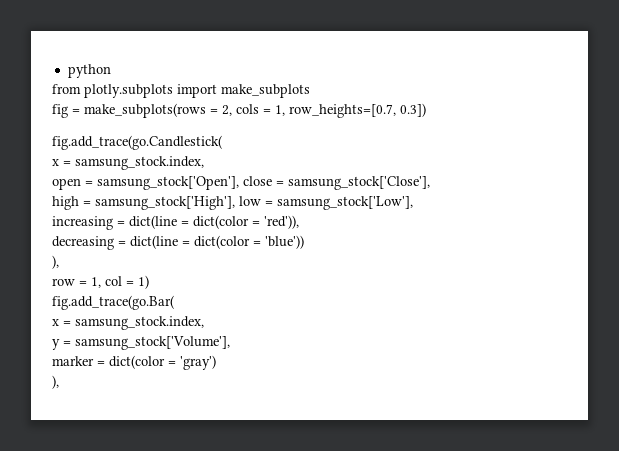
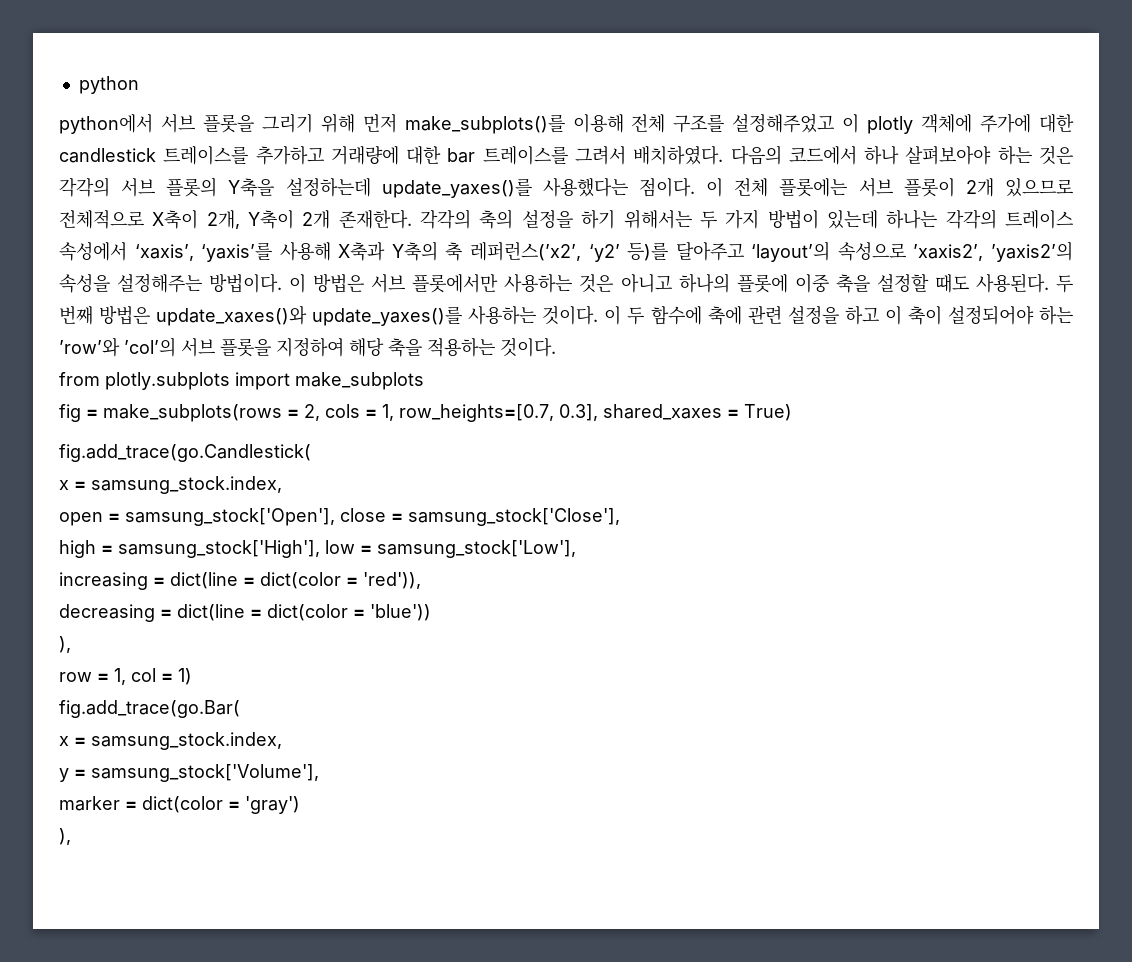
(111, 71) none -> [59,114,1074,134] [59,145,1074,165] [59,177,1073,198] [59,209,1074,229] [59,241,1073,262] [59,273,1073,293] [59,305,1073,326] [59,337,556,357] // python에서 서브 플롯을 그리기 위해 먼저 make_subplots()를 이용해 전체 구조를 설정해주었고 이 plotly 객체에 주가에 대한 candlestick 트레이스를 추가하고 거래량에 대한 bar 트레이스를 그려서 배치하였다. 다음의 코드에서 하나 살펴보아야 하는 것은 각각의 서브 플롯의 Y축을 설정하는데 update_yaxes()를 사용했다는 점이다. 이 전체 플롯에는 서브 플롯이 2개 있으므로 전체적으로 X축이 2개, Y축이 2개 존재한다. 각각의 축의 설정을 하기 위해서는 두 가지 방법이 있는데 하나는 각각의 트레이스 속성에서 ‘xaxis’, ‘yaxis’를 사용해 X축과 Y축의 축 레퍼런스(’x2’, ‘y2’ 등)를 달아주고 ‘layout’의 속성으로 ’xaxis2’, ’yaxis2’의 속성을 설정해주는 방법이다. 이 방법은 서브 플롯에서만 사용하는 것은 아니고 하나의 플롯에 이중 축을 설정할 때도 사용된다. 두 번째 방법은 update_xaxes()와 update_yaxes()를 사용하는 것이다. 이 두 함수에 축에 관련 설정을 하고 이 축이 설정되어야 하는 ’row’와 ’col’의 서브 플롯을 지정하여 해당 축을 적용하는 것이다.
[400,103,426,117] 0.3]) -> [559,404,792,421] 0.3], shared_xaxes = True)

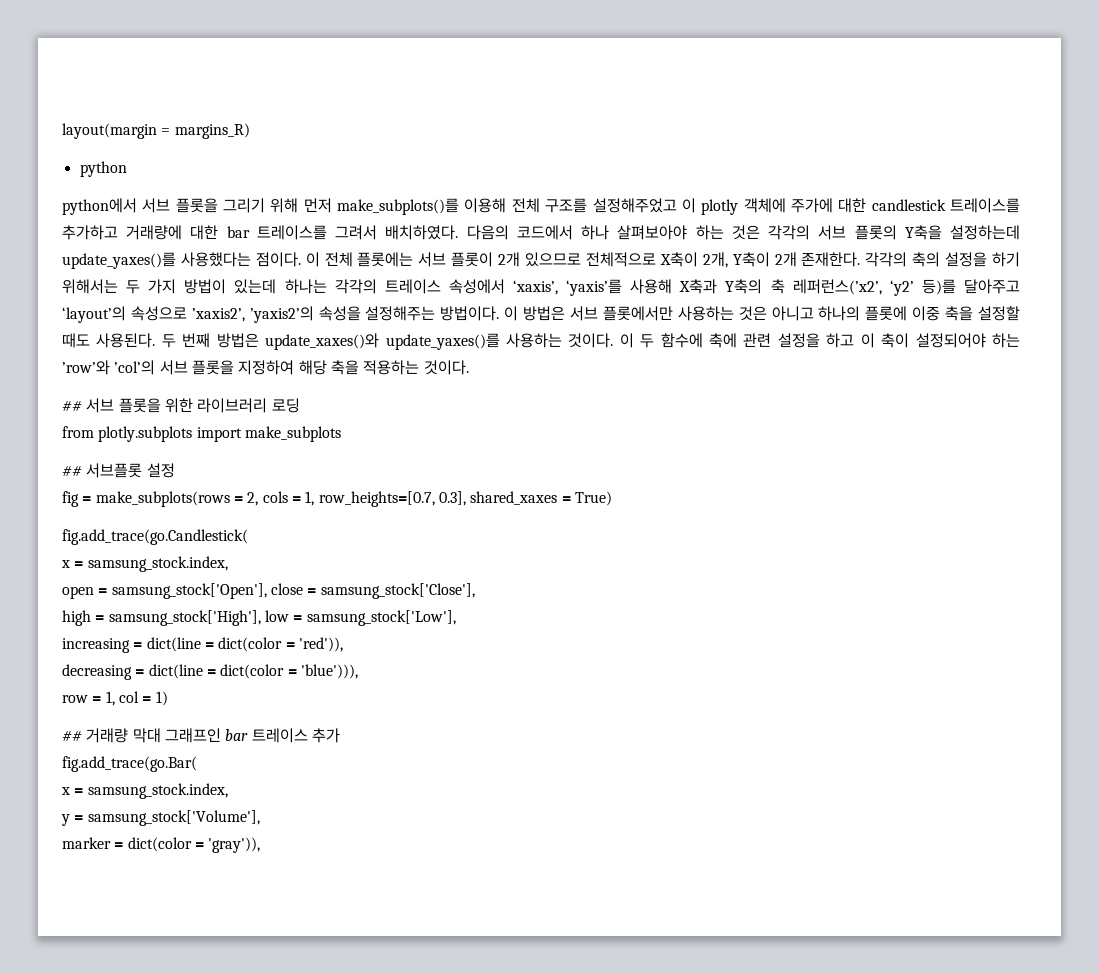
(78, 85) none -> [62,123,250,139] layout(margin = margins_R) //
(556, 347) none -> [62,398,300,413] // ## 서브 플롯을 위한 라이브러리 로딩
(424, 381) none -> [62,463,175,478] // ## 서브플롯 설정
[370,604,431,621] [59,636,71,653] 'blue')) // ), -> [300,664,358,679] 'blue'))),
(192, 676) none -> [62,728,340,743] // ## 거래량 막대 그래프인 bar 트레이스 추가
[245,796,300,814] [59,828,71,845] 'gray') // ), -> [208,837,261,853] 'gray')),

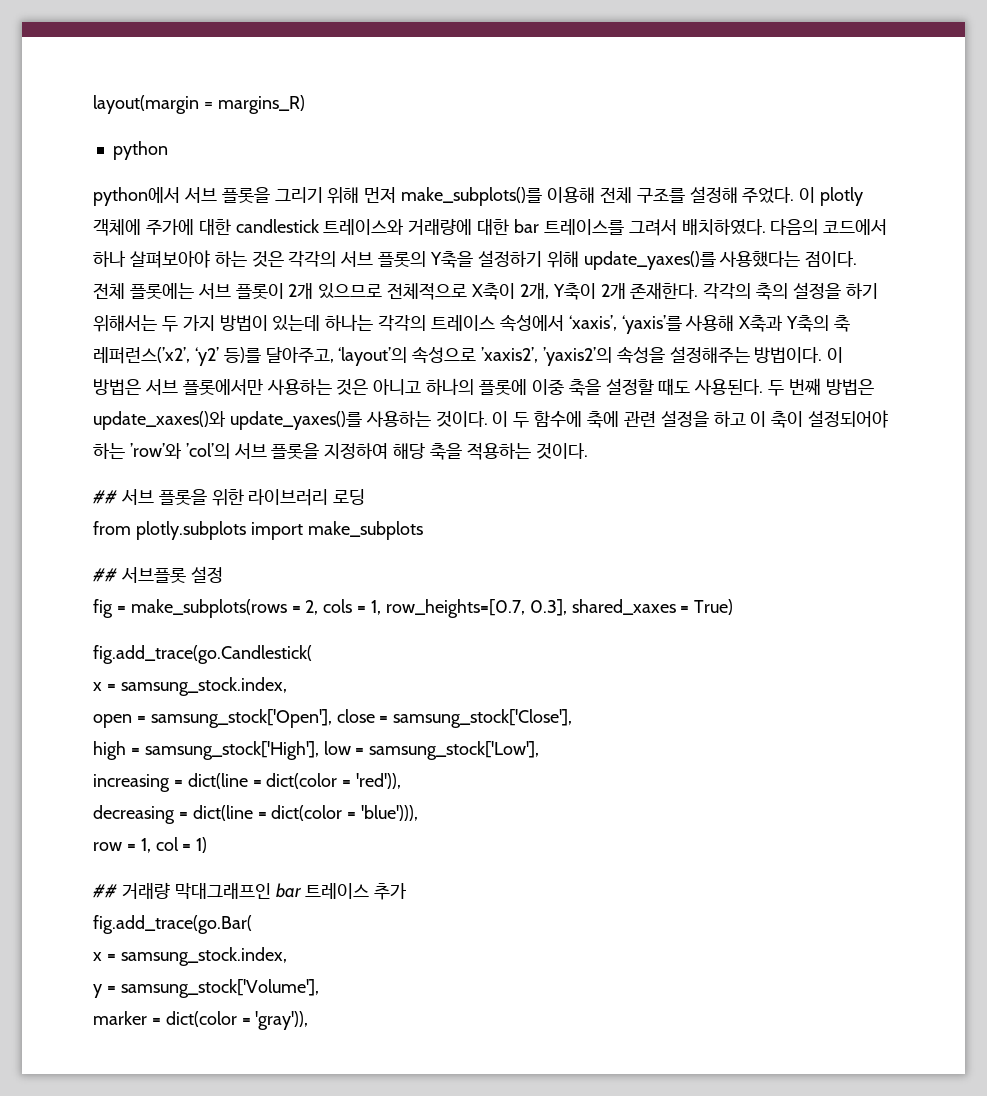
[592,198,677,213] 설정해주었고 -> [689,186,795,204] 설정해 주었다.
[950,198,1021,213] [62,225,118,240] 트레이스를 추가하고 -> [323,219,405,235] 트레이스와
[950,225,1021,240] 설정하는데 -> [477,250,579,268] 설정하기 위해
[305,252,320,267] 이 -> (858, 259) none
[963,279,1020,294] 달아주고 -> [265,347,334,363] 달아주고,
[132,728,221,743] 막대 그래프인 -> [174,883,271,899] 막대그래프인

